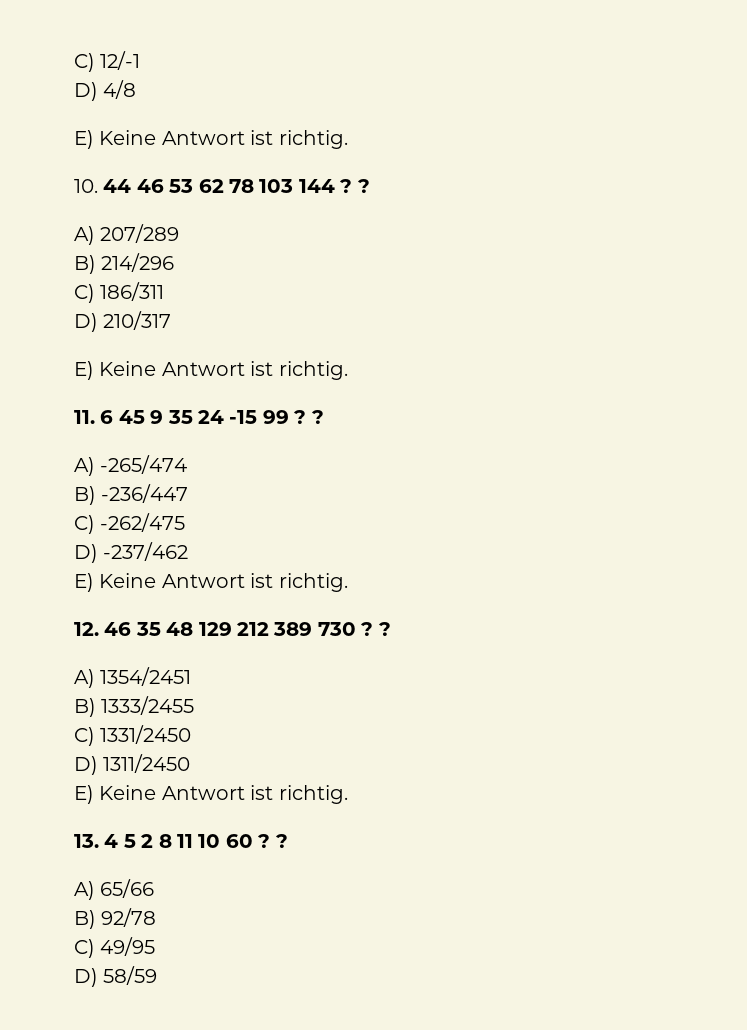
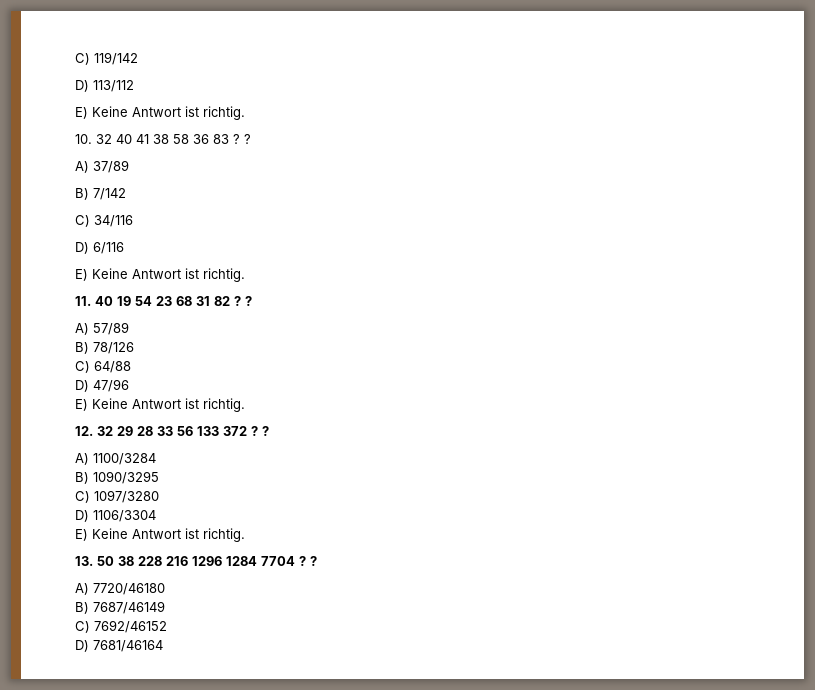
[74,51,141,72] [74,80,137,101] C) 12/-1 // D) 4/8 -> [75,52,138,65] [75,80,134,92] C) 119/142 // D) 113/112
[103,179,370,193] [74,224,180,245] [74,253,175,274] [74,282,165,303] [74,311,172,332] 44 46 53 62 78 103 144 ? ? // A) 207/289 // B) 214/296 // C) 186/311 // D) 210/317 -> [96,134,251,144] [75,160,129,173] [75,188,126,200] [75,215,133,227] [75,242,124,254] 32 40 41 38 58 36 83 ? ? // A) 37/89 // B) 7/142 // C) 34/116 // D) 6/116
[100,410,324,424] [74,455,188,476] [74,484,189,505] [74,513,186,534] [74,542,189,563] 6 45 9 35 24 -15 99 ? ? // A) -265/474 // B) -236/447 // C) -262/475 // D) -237/462 -> [95,296,252,306] [75,322,129,335] [75,342,134,354] [75,361,131,373] [75,379,129,392] 40 19 54 23 68 31 82 ? ? // A) 57/89 // B) 78/126 // C) 64/88 // D) 47/96
[104,622,391,636] [74,667,192,688] [74,696,195,717] [74,725,192,746] [74,754,191,775] 46 35 48 129 212 389 730 ? ? // A) 1354/2451 // B) 1333/2455 // C) 1331/2450 // D) 1311/2450 -> [97,426,269,436] [75,453,156,465] [75,471,159,484] [75,490,159,503] [75,510,156,522] 32 29 28 33 56 133 372 ? ? // A) 1100/3284 // B) 1090/3295 // C) 1097/3280 // D) 1106/3304
[104,834,288,848] [74,879,155,900] [74,908,157,929] [74,937,156,958] [74,966,158,987] 4 5 2 8 11 10 60 ? ? // A) 65/66 // B) 92/78 // C) 49/95 // D) 58/59 -> [97,556,317,566] [75,583,165,595] [75,601,165,614] [75,620,167,633] [75,640,163,652] 50 38 228 216 1296 1284 7704 ? ? // A) 7720/46180 // B) 7687/46149 // C) 7692/46152 // D) 7681/46164

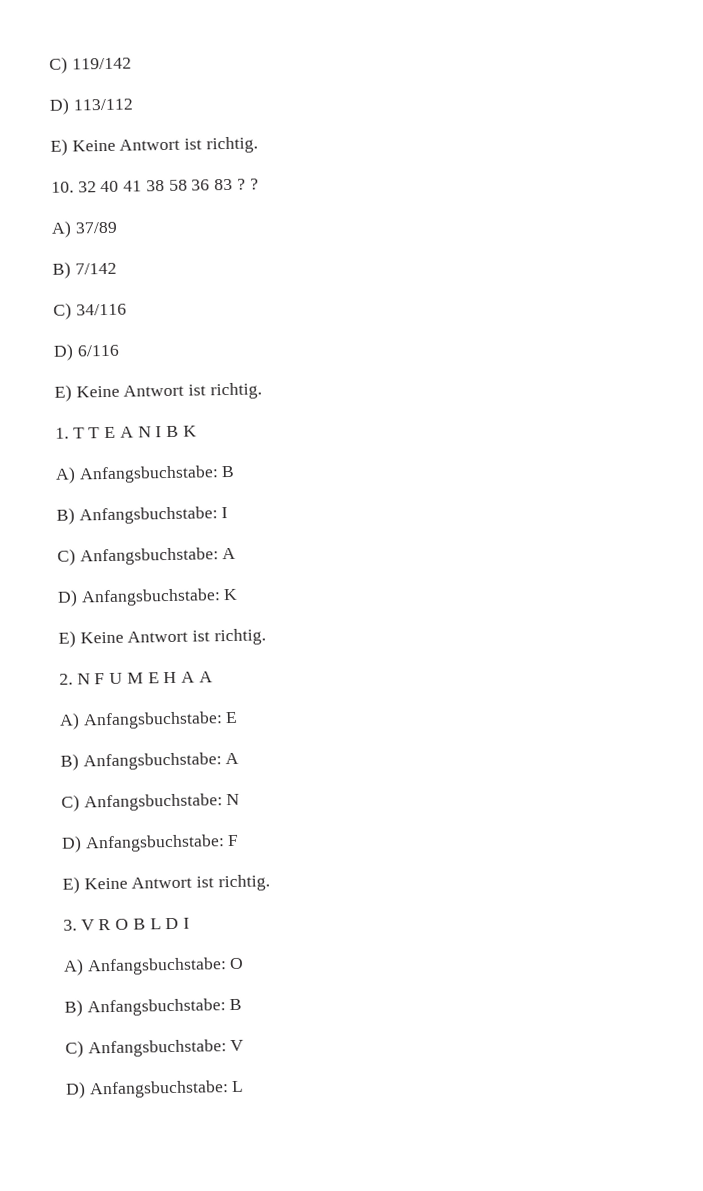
[75,296,252,306] [75,322,129,335] [75,342,134,354] [75,361,131,373] [75,379,129,392] [75,398,245,412] [75,426,269,436] [75,453,156,465] [75,471,159,484] [75,490,159,503] [75,510,156,522] [75,528,245,542] [75,556,317,566] [75,583,165,595] [75,601,165,614] [75,620,167,633] [75,640,163,652] 11. 40 19 54 23 68 31 82 ? ? // A) 57/89 // B) 78/126 // C) 64/88 // D) 47/96 // E) Keine Antwort ist richtig. // 12. 32 29 28 33 56 133 372 ? ? // A) 1100/3284 // B) 1090/3295 // C) 1097/3280 // D) 1106/3304 // E) Keine Antwort ist richtig. // 13. 50 38 228 216 1296 1284 7704 ? ? // A) 7720/46180 // B) 7687/46149 // C) 7692/46152 // D) 7681/46164 -> [55,425,197,439] [55,465,236,484] [56,506,229,525] [57,547,237,566] [57,588,239,607] [58,628,266,648] [59,671,213,685] [59,711,239,730] [60,752,240,771] [61,793,241,812] [61,834,240,853] [62,874,270,894] [63,917,191,931] [63,957,245,976] [64,998,243,1017] [65,1039,245,1058] [65,1080,245,1099] 1. T T E A N I B K // A) Anfangsbuchstabe: B // B) Anfangsbuchstabe: I // C) Anfangsbuchstabe: A // D) Anfangsbuchstabe: K // E) Keine Antwort ist richtig. // 2. N F U M E H A A // A) Anfangsbuchstabe: E // B) Anfangsbuchstabe: A // C) Anfangsbuchstabe: N // D) Anfangsbuchstabe: F // E) Keine Antwort ist richtig. // 3. V R O B L D I // A) Anfangsbuchstabe: O // B) Anfangsbuchstabe: B // C) Anfangsbuchstabe: V // D) Anfangsbuchstabe: L

